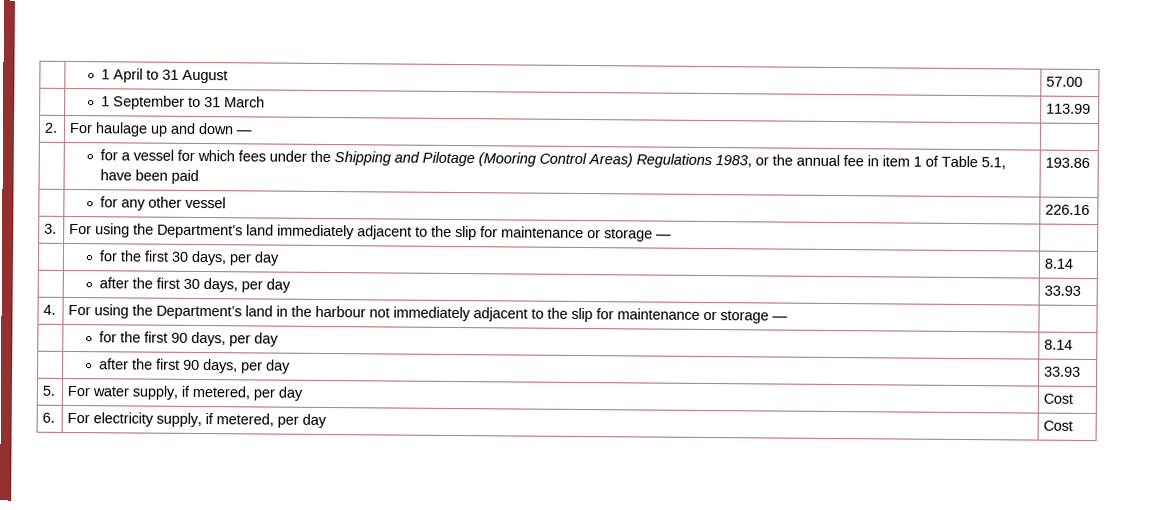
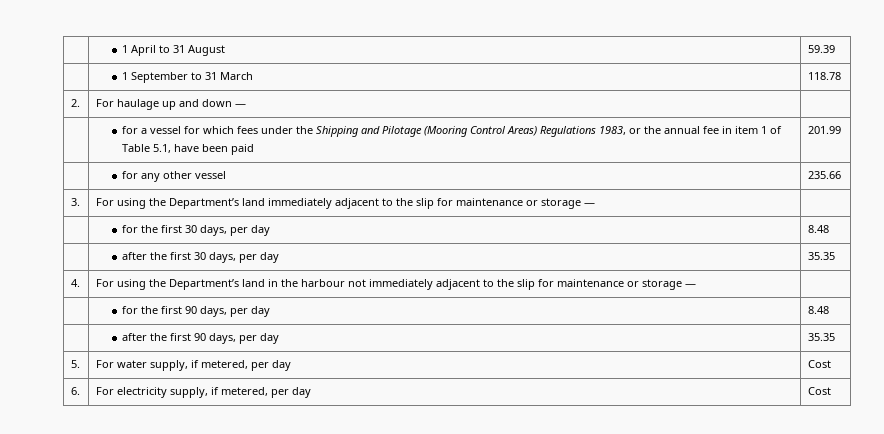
[1046,76,1084,87] 57.00 -> [807,45,835,53] 59.39
[1046,103,1092,114] 113.99 -> [807,72,841,80] 118.78
[1045,157,1091,168] 193.86 -> [807,126,841,134] 201.99
[1045,204,1091,215] 226.16 -> [807,171,841,179] 235.66
[1044,258,1074,269] 8.14 -> [807,225,829,233] 8.48
[1044,285,1082,296] 33.93 -> [807,252,835,260] 35.35
[1044,339,1074,350] 8.14 -> [807,306,829,314] 8.48
[1044,366,1082,377] 33.93 -> [807,333,835,341] 35.35

